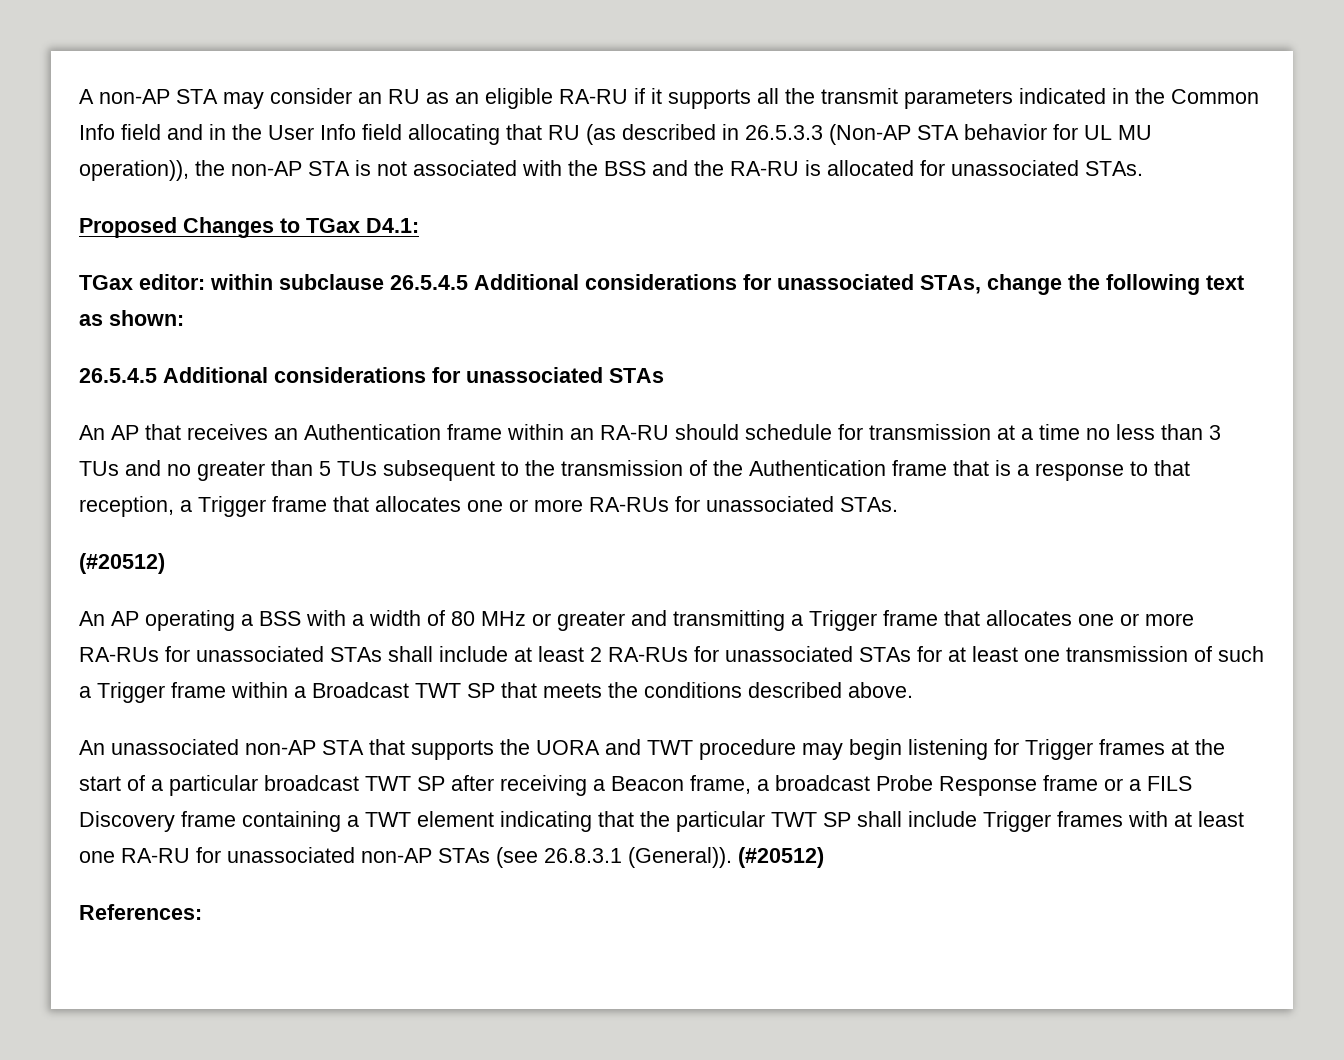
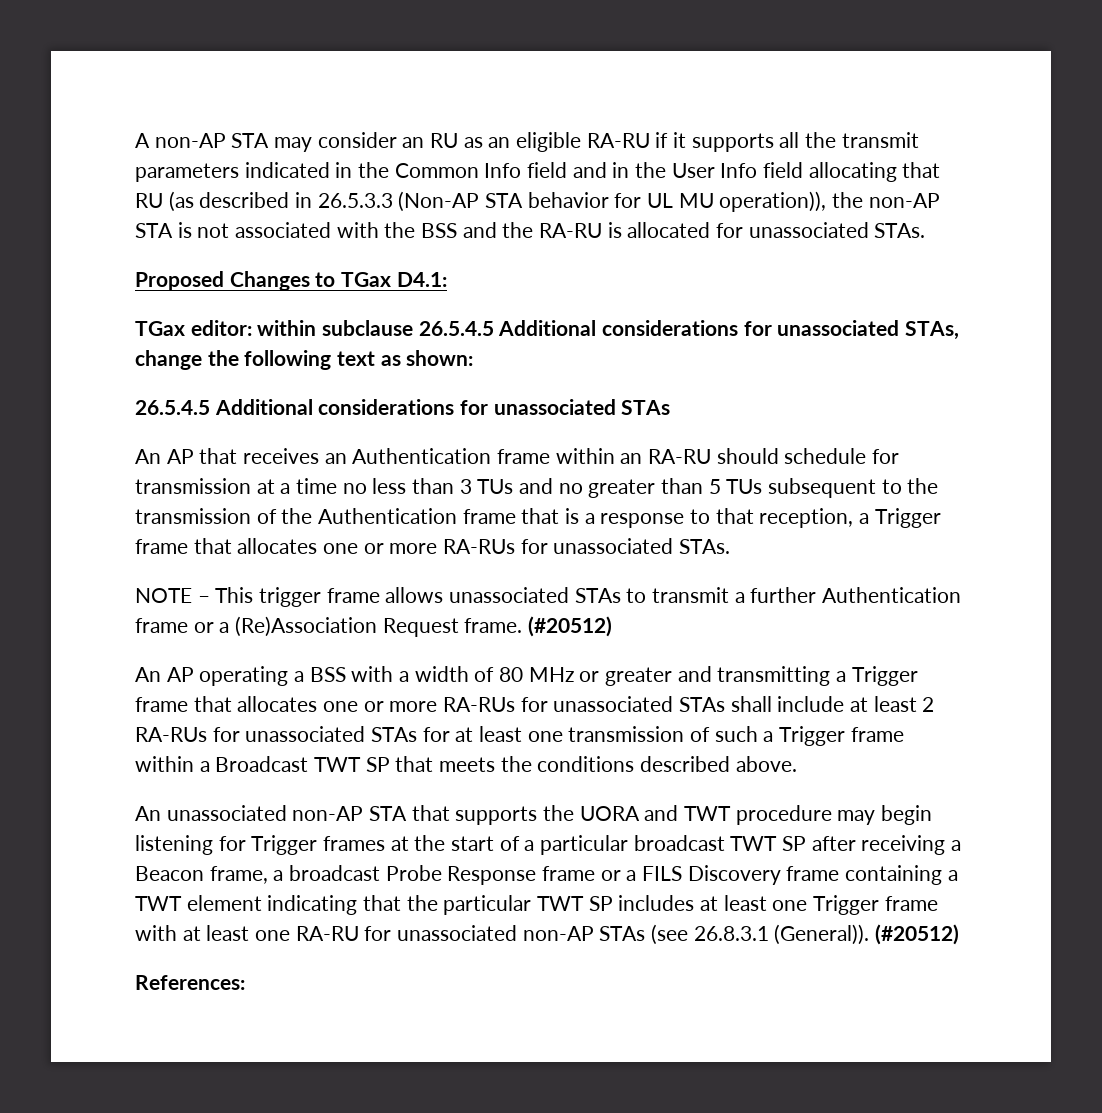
(898, 504) none -> [135,587,962,607] [135,616,523,637] NOTE – This trigger frame allows unassociated STAs to transmit a further Authentication frame or a (Re)Association Request frame.
[857,811,1123,832] shall include Trigger frames -> [618,895,938,915] includes at least one Trigger frame

